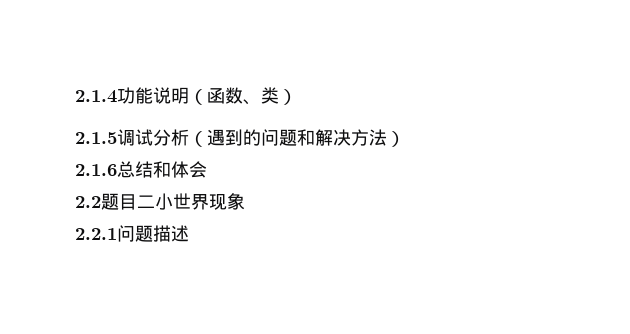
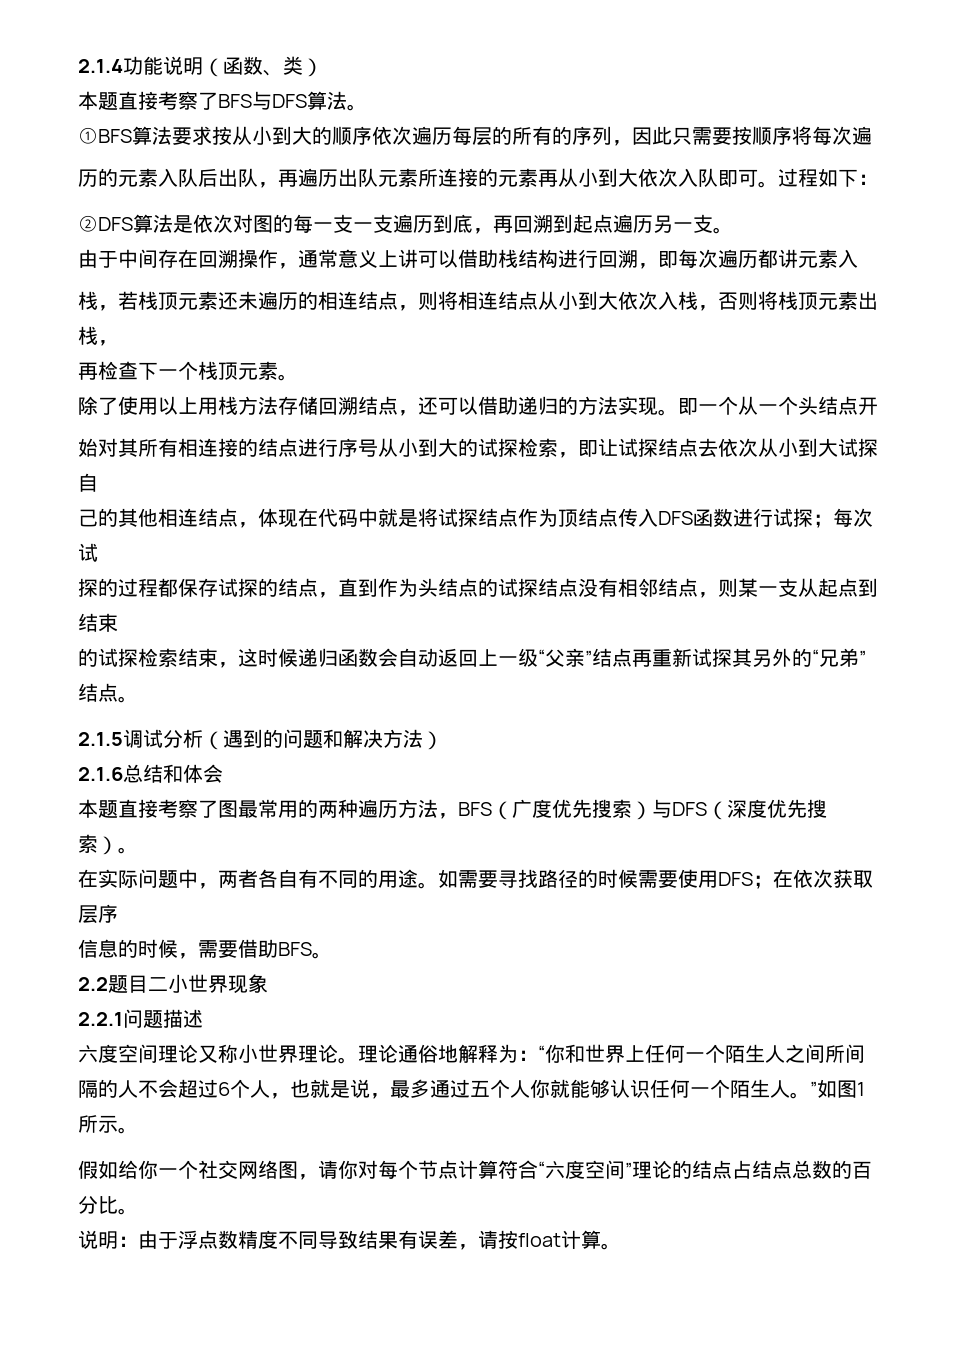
(297, 97) none -> [78,91,367,111] [78,126,872,146] [78,168,878,188] [78,214,733,234] [78,249,858,269] [78,291,878,311] [78,326,118,346] [78,361,298,381] [78,396,878,416] [78,438,878,458] [78,473,98,492] [78,508,873,528] [78,543,98,562] [78,578,878,598] [78,613,118,632] [78,648,866,668] [78,683,138,703] // 本题直接考察了BFS与DFS算法。 // ①BFS算法要求按从小到大的顺序依次遍历每层的所有的序列，因此只需要按顺序将每次遍 // 历的元素入队后出队，再遍历出队元素所连接的元素再从小到大依次入队即可。过程如下： // ②DFS算法是依次对图的每一支一支遍历到底，再回溯到起点遍历另一支。 // 由于中间存在回溯操作，通常意义上讲可以借助栈结构进行回溯，即每次遍历都讲元素入 // 栈，若栈顶元素还未遍历的相连结点，则将相连结点从小到大依次入栈，否则将栈顶元素出栈， // 再检查下一个栈顶元素。 // 除了使用以上用栈方法存储回溯结点，还可以借助递归的方法实现。即一个从一个头结点开 // 始对其所有相连接的结点进行序号从小到大的试探检索，即让试探结点去依次从小到大试探自 // 己的其他相连结点，体现在代码中就是将试探结点作为顶结点传入DFS函数进行试探；每次试 // 探的过程都保存试探的结点，直到作为头结点的试探结点没有相邻结点，则某一支从起点到结束 // 的试探检索结束，这时候递归函数会自动返回上一级“父亲”结点再重新试探其另外的“兄弟”结点。
(207, 169) none -> [78,799,827,820] [78,834,138,855] [78,869,873,889] [78,904,118,924] [78,939,332,959] // 本题直接考察了图最常用的两种遍历方法，BFS（广度优先搜索）与DFS（深度优先搜索）。 // 在实际问题中，两者各自有不同的用途。如需要寻找路径的时候需要使用DFS；在依次获取层序 // 信息的时候，需要借助BFS。
(189, 233) none -> [78,1044,865,1064] [78,1079,865,1099] [78,1115,138,1134] [78,1160,872,1180] [78,1195,138,1215] [78,1230,621,1250] // 六度空间理论又称小世界理论。理论通俗地解释为：“你和世界上任何一个陌生人之间所间隔的人不会超过6个人，也就是说，最多通过五个人你就能够认识任何一个陌生人。”如图1所示。 // 假如给你一个社交网络图，请你对每个节点计算符合“六度空间”理论的结点占结点总数的百分比。 // 说明：由于浮点数精度不同导致结果有误差，请按float计算。

